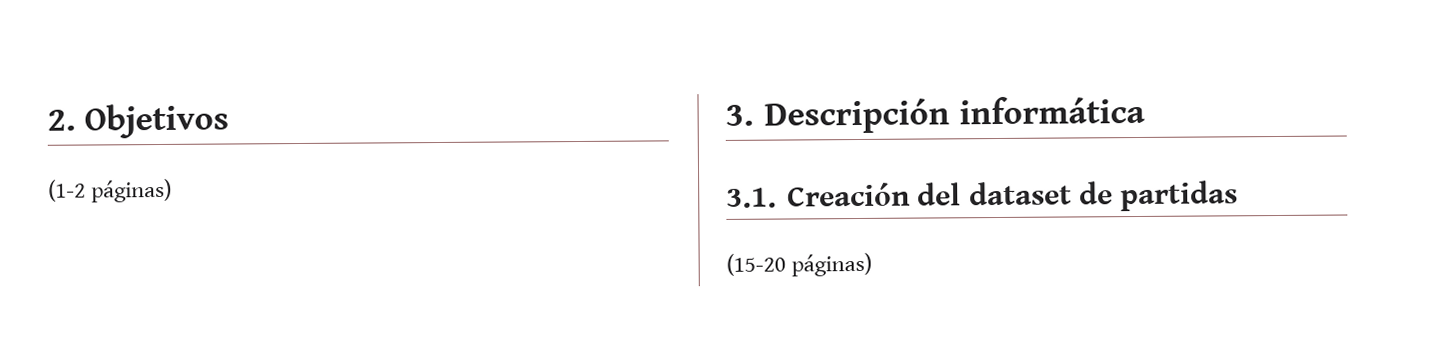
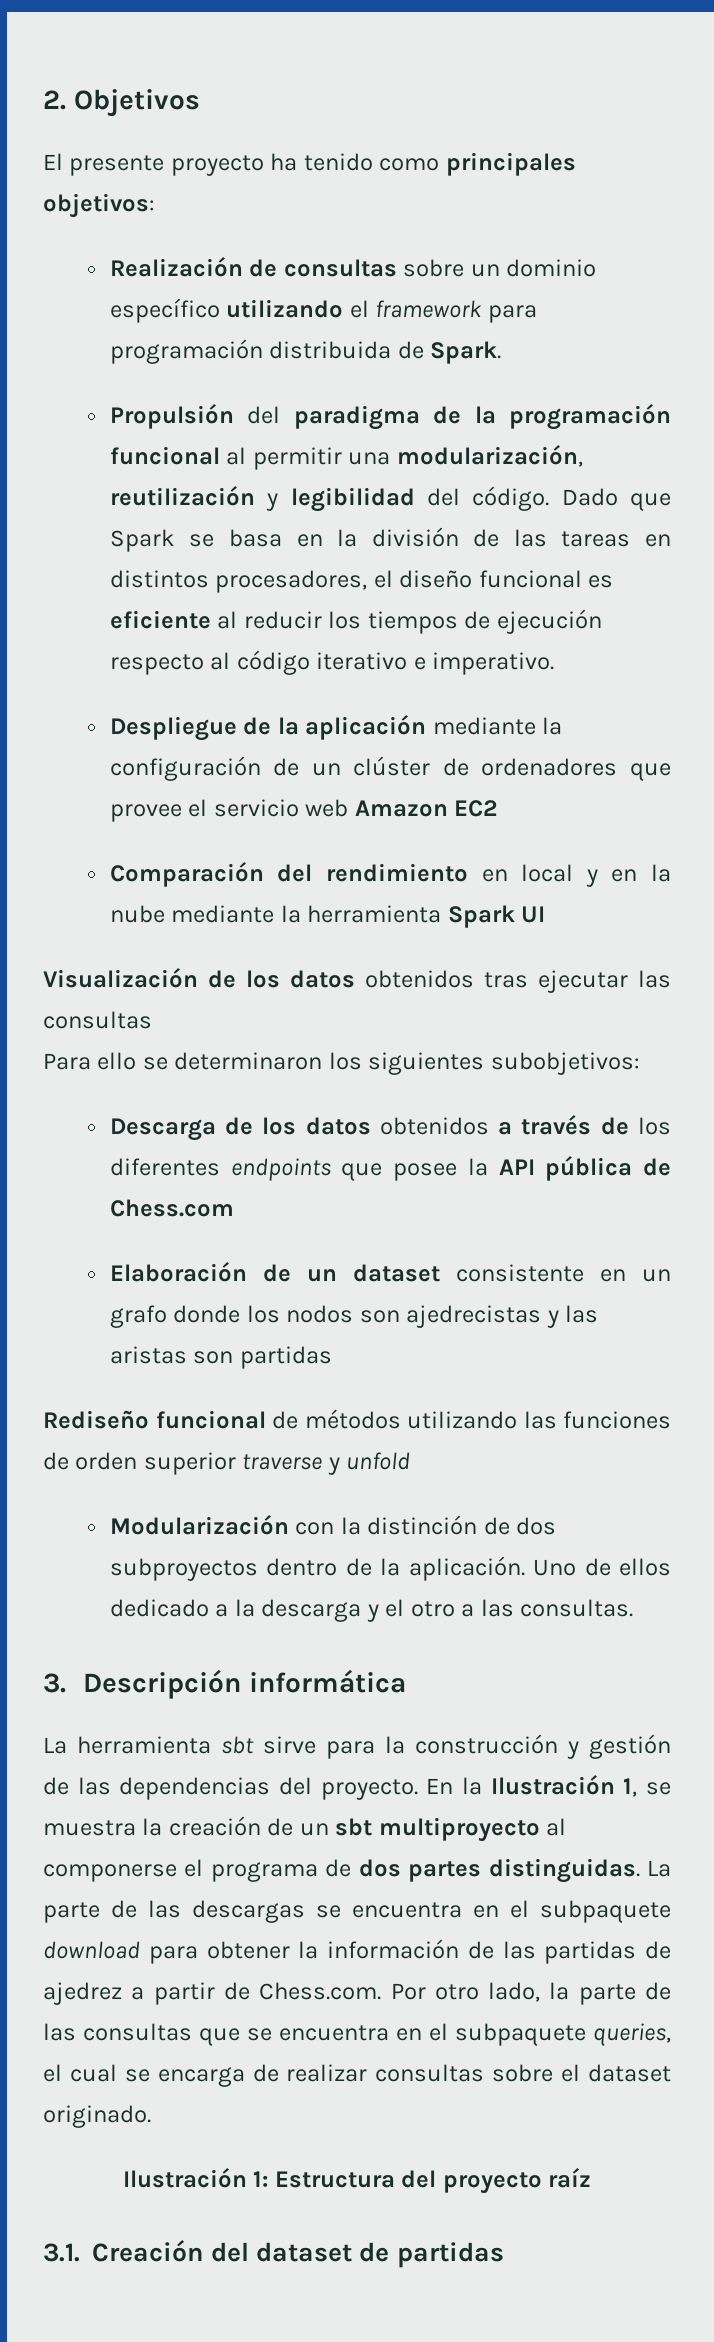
[48,178,173,203] [725,95,1145,134] (1-2 páginas) // 3. Descripción informática -> [43,152,576,176] [43,193,155,218] [109,257,597,277] [109,298,537,323] [109,339,502,364] [109,404,671,430] [109,445,583,470] [109,486,672,512] [109,527,671,552] [109,570,614,593] [109,609,602,634] [109,650,555,675] [109,715,563,741] [109,756,671,781] [109,799,499,822] [109,862,671,887] [109,905,546,928] [43,968,671,993] [43,1011,152,1029] [43,1052,640,1075] [109,1115,671,1141] [109,1156,671,1181] [109,1199,234,1217] [109,1262,671,1282] [109,1305,599,1328] [109,1346,332,1369] [43,1409,671,1429] [43,1452,411,1475] [109,1515,557,1535] [109,1556,671,1581] [109,1599,634,1622] [43,1669,407,1699] [43,1734,671,1759] [43,1775,671,1800] [43,1816,567,1842] [43,1858,672,1883] [43,1900,671,1923] [43,1939,671,1964] [43,1982,671,2005] [43,2023,671,2046] [43,2064,671,2087] [43,2105,151,2128] [122,2168,592,2194] El presente proyecto ha tenido como principales objetivos: // Realización de consultas sobre un dominio específico utilizando el framework para programación distribuida de Spark. // Propulsión del paradigma de la programación funcional al permitir una modularización, reutilización y legibilidad del código. Dado que Spark se basa en la división de las tareas en distintos procesadores, el diseño funcional es eficiente al reducir los tiempos de ejecución respecto al código iterativo e imperativo. // Despliegue de la aplicación mediante la configuración de un clúster de ordenadores que provee el servicio web Amazon EC2 // Comparación del rendimiento en local y en la nube mediante la herramienta Spark UI // Visualización de los datos obtenidos tras ejecutar las consultas // Para ello se determinaron los siguientes subobjetivos: // Descarga de los datos obtenidos a través de los diferentes endpoints que posee la API pública de Chess.com // Elaboración de un dataset consistente en un grafo donde los nodos son ajedrecistas y las aristas son partidas // Rediseño funcional de métodos utilizando las funciones de orden superior traverse y unfold // Modularización con la distinción de dos subproyectos dentro de la aplicación. Uno de ellos dedicado a la descarga y el otro a las consultas. // 3. Descripción informática // La herramienta sbt sirve para la construcción y gestión de las dependencias del proyecto. En la Ilustración 1, se muestra la creación de un sbt multiproyecto al componerse el programa de dos partes distinguidas. La parte de las descargas se encuentra en el subpaquete download para obtener la información de las partidas de ajedrez a partir de Chess.com. Por otro lado, la parte de las consultas que se encuentra en el subpaquete queries, el cual se encarga de realizar consultas sobre el dataset originado. // Ilustración 1: Estructura del proyecto raíz
[726,252,873,277] // (15-20 páginas) -> (504, 2255) none

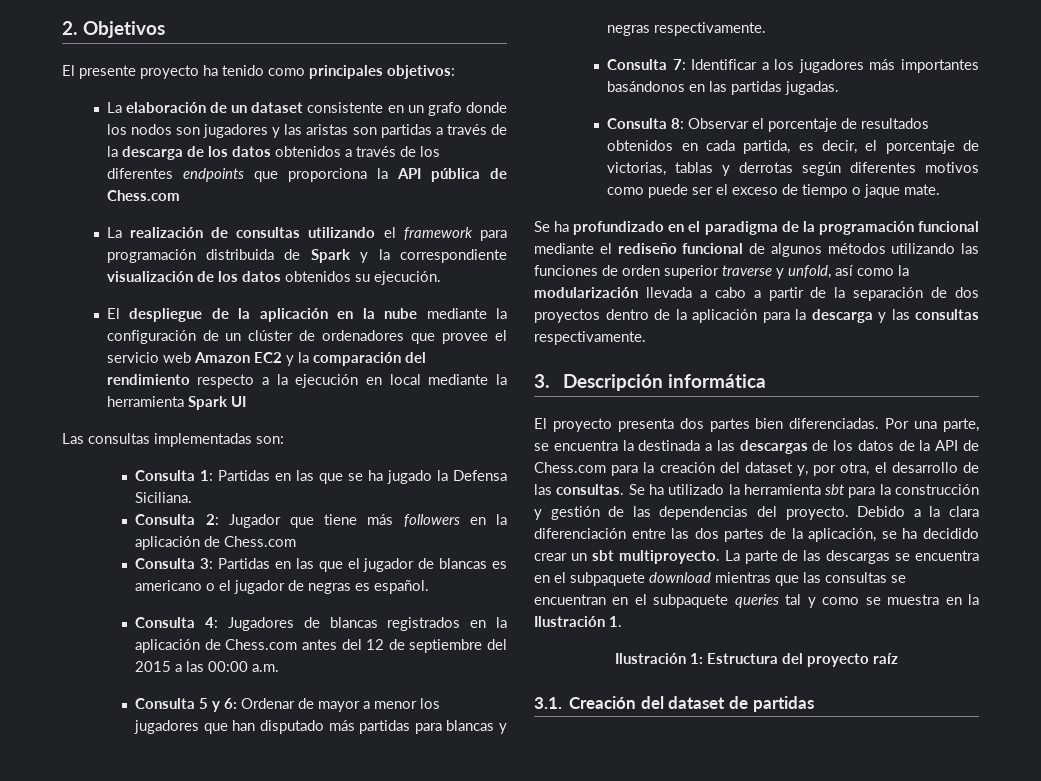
[109,257,597,277] [109,298,220,323] Realización de consultas sobre un dominio específico -> [106,102,508,116] [106,124,507,138] [106,146,440,160] [106,168,507,182] [106,190,180,201] [106,227,301,238] La elaboración de un dataset consistente en un grafo donde los nodos son jugadores y las aristas son partidas a través de la descarga de los datos obtenidos a través de los diferentes endpoints que proporciona la API pública de Chess.com // La realización de consultas
[430,341,502,364] [109,404,671,430] [109,445,583,470] [109,486,672,512] [109,527,671,552] [109,570,614,593] [109,609,602,634] [109,650,555,675] [109,715,427,741] Spark. // Propulsión del paradigma de la programación funcional al permitir una modularización, reutilización y legibilidad del código. Dado que Spark se basa en la división de las tareas en distintos procesadores, el diseño funcional es eficiente al reducir los tiempos de ejecución respecto al código iterativo e imperativo. // Despliegue de la aplicación -> [310,249,508,263] [106,271,441,285] [106,308,418,322] Spark y la correspondiente visualización de los datos obtenidos su ejecución. // El despliegue de la aplicación en la nube
[109,862,671,887] [109,905,165,923] // Comparación del rendimiento en local y en la nube -> [285,352,426,366] [106,374,421,388] y la comparación del rendimiento respecto a la ejecución en local
[43,968,671,993] [43,1011,152,1029] [43,1052,640,1075] [109,1115,671,1141] [109,1156,671,1181] [109,1199,234,1217] [109,1262,671,1282] [109,1305,599,1328] [109,1346,332,1369] [43,1410,149,1429] Visualización de los datos obtenidos tras ejecutar las consultas // Para ello se determinaron los siguientes subobjetivos: // Descarga de los datos obtenidos a través de los diferentes endpoints que posee la API pública de Chess.com // Elaboración de un dataset consistente en un grafo donde los nodos son ajedrecistas y las aristas son partidas // Rediseño -> [62,433,284,447] [135,470,507,484] [135,492,193,503] [135,514,508,528] [135,536,297,550] [135,558,508,572] [135,580,430,594] [135,617,508,631] [135,639,508,653] [135,661,280,672] [135,698,441,712] [134,720,508,734] [607,22,767,36] [607,59,979,73] [607,81,840,95] [607,118,930,132] [607,140,979,154] [607,162,980,176] [607,184,941,198] [534,221,979,235] [534,243,677,254] Las consultas implementadas son: // Consulta 1: Partidas en las que se ha jugado la Defensa Siciliana. // Consulta 2: Jugador que tiene más followers en la aplicación de Chess.com // Consulta 3: Partidas en las que el jugador de blancas es americano o el jugador de negras es español. // Consulta 4: Jugadores de blancas registrados en la aplicación de Chess.com antes del 12 de septiembre del 2015 a las 00:00 a.m. // Consulta 5 y 6: Ordenar de mayor a menor los jugadores que han disputado más partidas para blancas y negras respectivamente. // Consulta 7: Identificar a los jugadores más importantes basándonos en las partidas jugadas. // Consulta 8: Observar el porcentaje de resultados obtenidos en cada partida, es decir, el porcentaje de victorias, tablas y derrotas según diferentes motivos como puede ser el exceso de tiempo o jaque mate. // Se ha profundizado en el paradigma de la programación funcional mediante el rediseño
(298, 1420) none -> [770,243,822,257] algunos
[346,1452,411,1470] [109,1515,557,1535] [109,1558,258,1581] unfold // Modularización con la distinción de dos subproyectos -> [788,265,909,279] [534,287,979,301] [534,309,600,323] unfold, así como la modularización llevada a cabo a partir de la separación de dos proyectos
[408,1556,671,1581] [109,1599,634,1622] [43,1669,407,1699] [43,1737,67,1754] aplicación. Uno de ellos dedicado a la descarga y el otro a las consultas. // 3. Descripción informática // La -> [692,309,979,323] [534,331,646,345] [534,374,766,391] [534,418,979,432] [534,440,979,454] [534,462,979,476] [534,484,740,495] aplicación para la descarga y las consultas respectivamente. // 3. Descripción informática // El proyecto presenta dos partes bien diferenciadas. Por una parte, se encuentra la destinada a las descargas de los datos de la API de Chess.com para la creación del dataset y, por otra, el desarrollo de las consultas. Se ha utilizado la
[263,1736,316,1754] sirve -> (846, 489) none
[426,1775,671,1797] [43,1816,567,1842] [43,1858,640,1883] En la Ilustración 1, se muestra la creación de un sbt multiproyecto al componerse el programa de dos partes distinguidas. -> [857,506,979,517] [534,528,979,542] [534,550,720,564] Debido a la clara diferenciación entre las dos partes de la aplicación, se ha decidido crear un sbt multiproyecto.
[148,1939,671,1964] [43,1982,671,2005] [43,2023,671,2046] [43,2064,671,2087] [43,2105,151,2128] para obtener la información de las partidas de ajedrez a partir de Chess.com. Por otro lado, la parte de las consultas que se encuentra en el subpaquete queries, el cual se encarga de realizar consultas sobre el dataset originado. -> [715,572,906,586] [534,594,979,608] [534,616,622,627] mientras que las consultas se encuentran en el subpaquete queries tal y como se muestra en la Ilustración 1.

